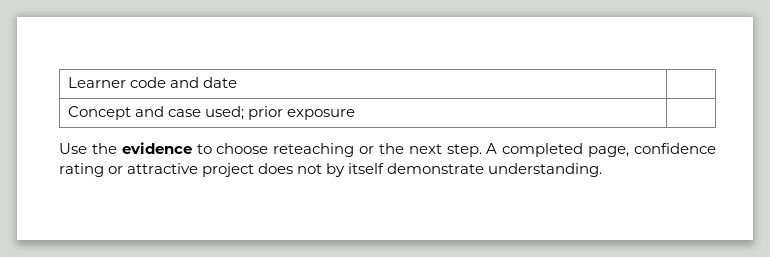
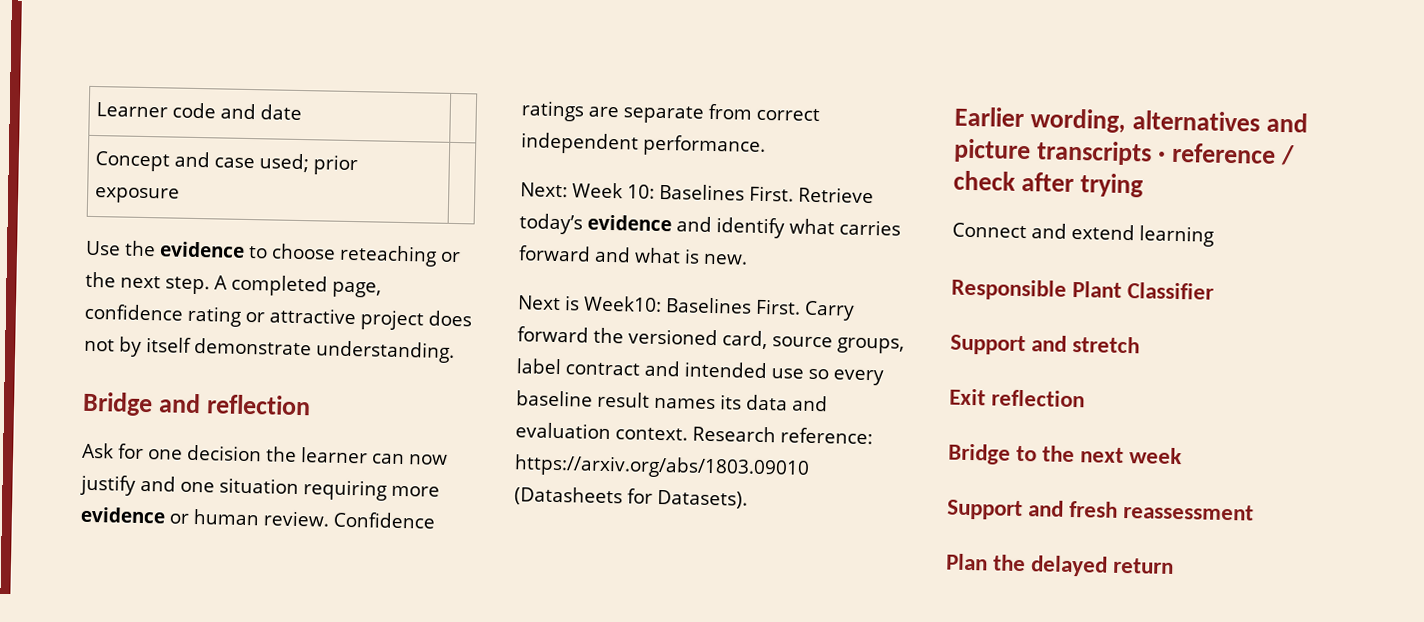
(603, 170) none -> [82,391,311,417] [82,442,448,465] [79,474,440,501] [80,506,436,529] [521,100,820,124] [521,132,766,157] [520,182,874,204] [519,213,902,239] [518,245,748,265] [517,295,855,321] [517,326,905,354] [516,358,884,386] [516,390,828,412] [515,422,873,445] [514,454,810,480] [514,486,748,509] [954,106,1308,133] [953,138,1295,166] [953,170,1144,198] [952,222,1214,247] [951,278,1215,301] [950,334,1141,356] [949,388,1086,408] [948,443,1183,465] [947,499,1255,521] [946,553,1175,577] // Bridge and reflection // Ask for one decision the learner can now justify and one situation requiring more evidence or human review. Confidence ratings are separate from correct independent performance. // Next: Week 10: Baselines First. Retrieve today’s evidence and identify what carries forward and what is new. // Next is Week10: Baselines First. Carry forward the versioned card, source groups, label contract and intended use so every baseline result names its data and evaluation context. Research reference: https://arxiv.org/abs/1803.09010 (Datasheets for Datasets). // Earlier wording, alternatives and picture transcripts · reference / check after trying // Connect and extend learning // Responsible Plant Classifier // Support and stretch // Exit reflection // Bridge to the next week // Support and fresh reassessment // Plan the delayed return

